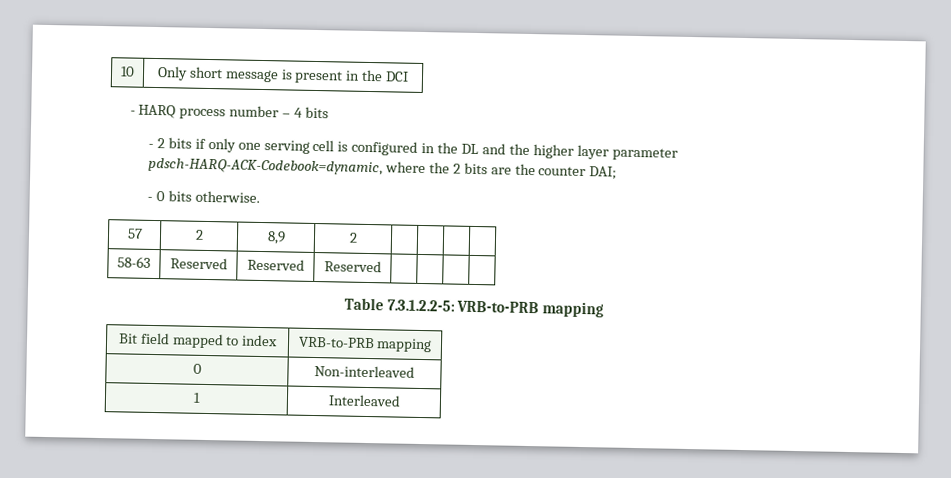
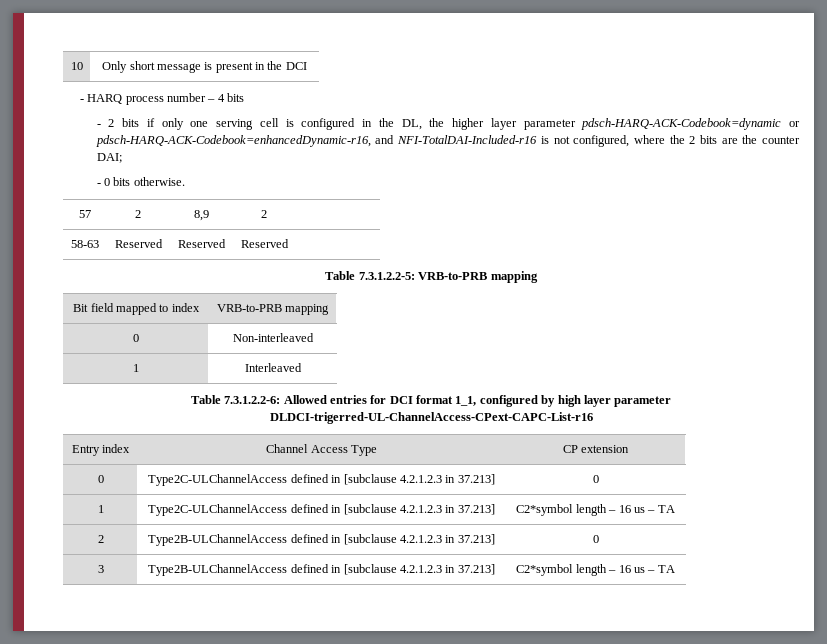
[461,143,506,155] DL and -> [401,119,422,130] DL,
[148,157,384,176] pdsch-HARQ-ACK-Codebook=dynamic, -> [581,118,801,130] [95,135,630,147] pdsch-HARQ-ACK-Codebook=dynamic or pdsch-HARQ-ACK-Codebook=enhancedDynamic-r16, and NFI-TotalDAI-Included-r16 is not configured,
(401, 400) none -> [190,395,672,407] [269,412,593,424] [71,444,131,456] [266,444,377,456] [562,445,630,453] [97,475,104,483] [148,474,495,486] [592,475,599,483] [97,505,104,513] [148,504,495,516] [516,504,675,516] [97,535,104,543] [148,534,495,546] [592,535,599,543] [97,565,104,573] [148,564,495,576] [516,564,675,576] // Table 7.3.1.2.2-6: Allowed entries for DCI format 1_1, configured by high layer parameter DLDCI-trigerred-UL-ChannelAccess-CPext-CAPC-List-r16 // Entry index | Channel Access Type | CP extension // 0 | Type2C-ULChannelAccess defined in [subclause 4.2.1.2.3 in 37.213] | 0 // 1 | Type2C-ULChannelAccess defined in [subclause 4.2.1.2.3 in 37.213] | C2*symbol length – 16 us – TA // 2 | Type2B-ULChannelAccess defined in [subclause 4.2.1.2.3 in 37.213] | 0 // 3 | Type2B-ULChannelAccess defined in [subclause 4.2.1.2.3 in 37.213] | C2*symbol length – 16 us – TA

